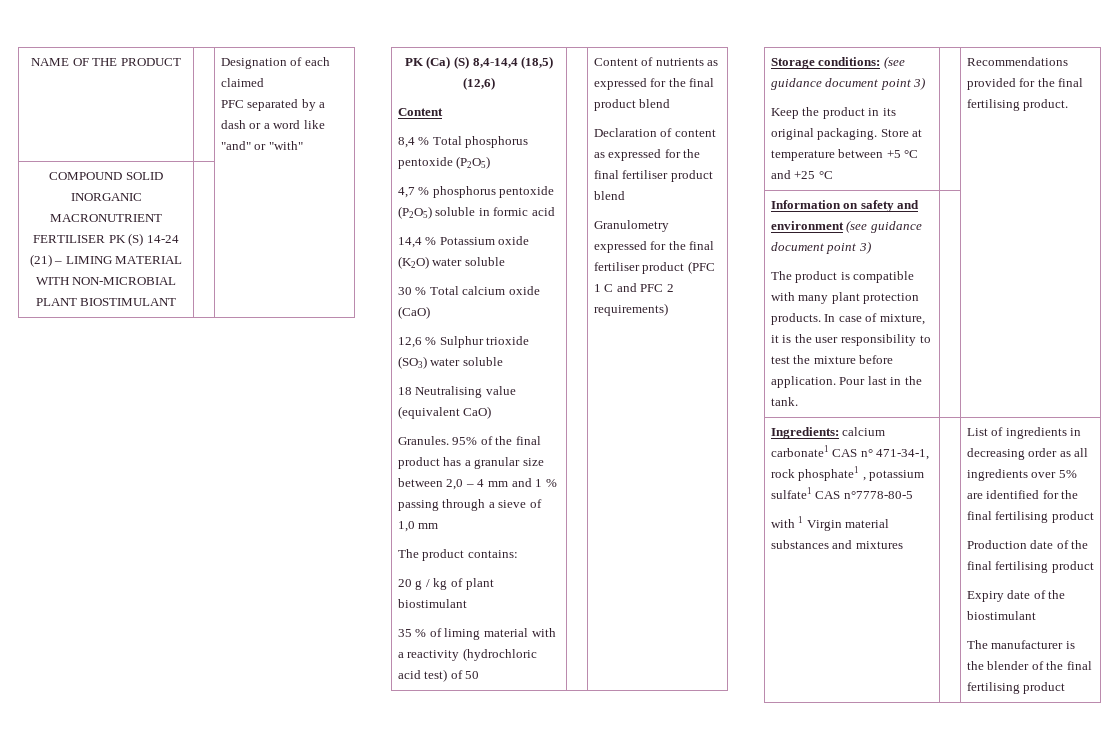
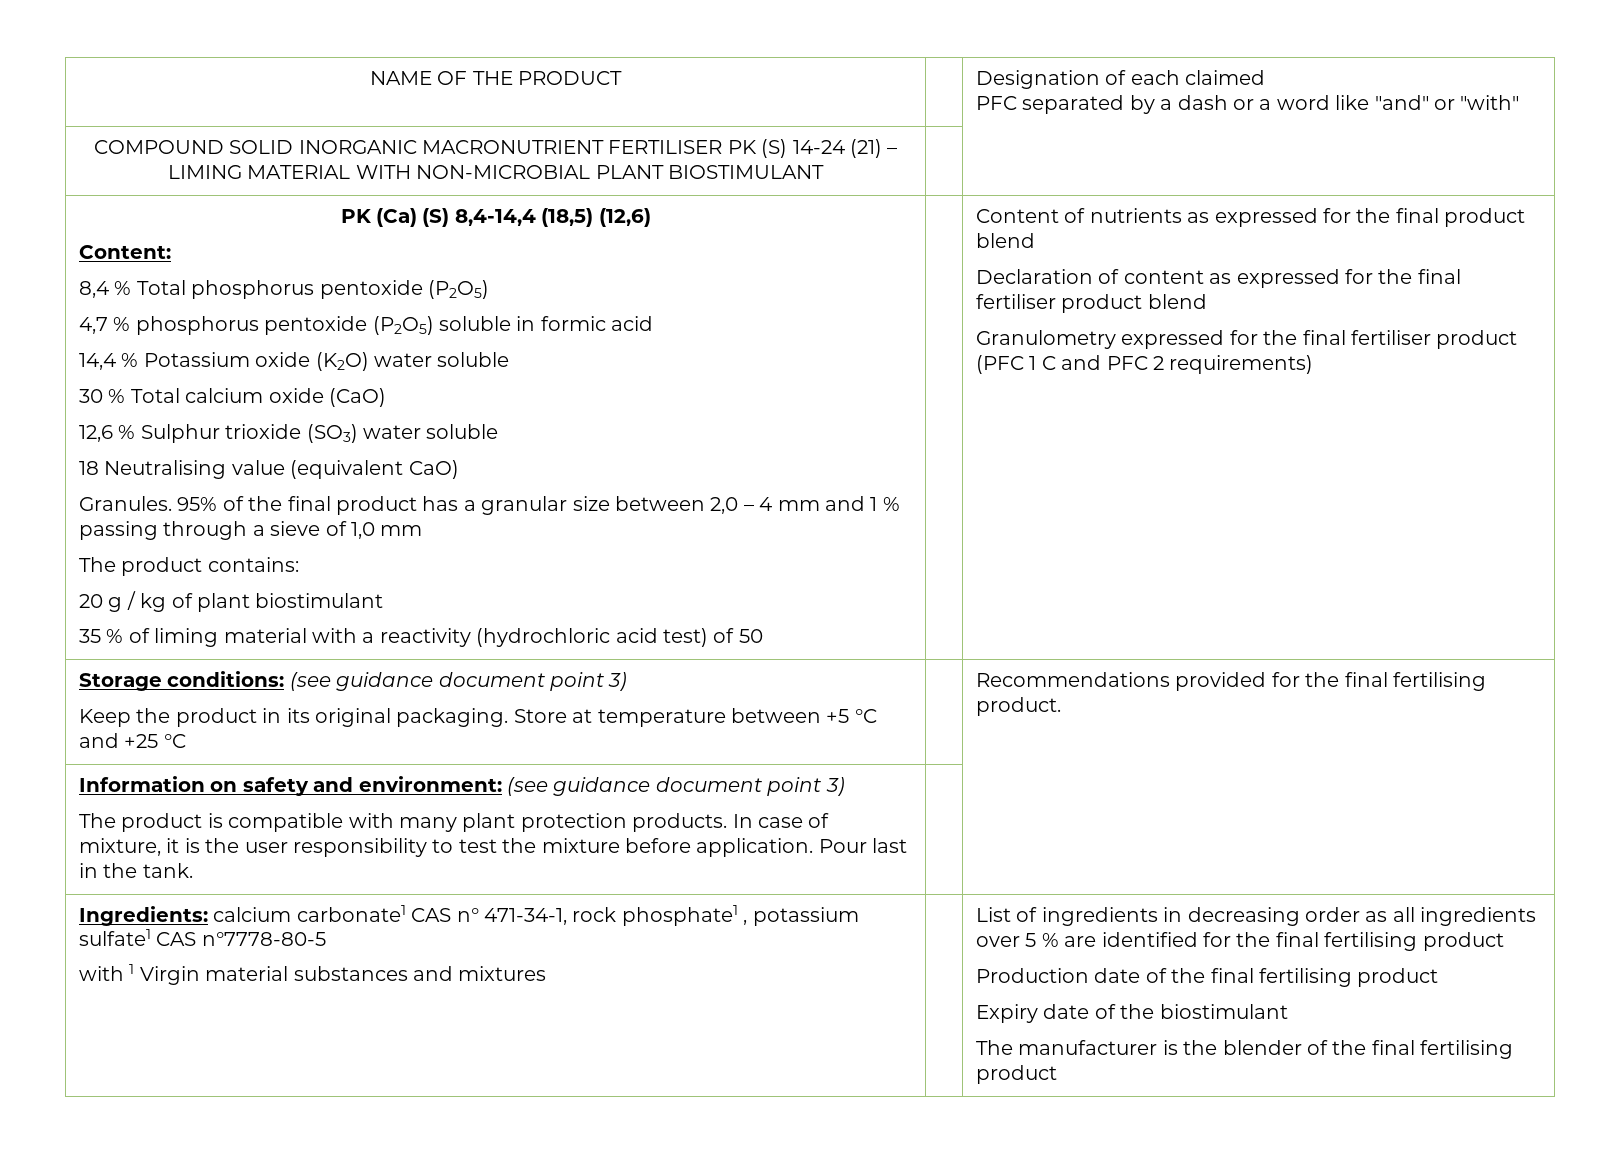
[397,108,443,116] Content -> [78,245,171,259] Content:
[770,221,844,230] environment -> [358,776,502,792] environment:
[1058,470,1077,478] 5% -> [1025,933,1059,947] 5 %

